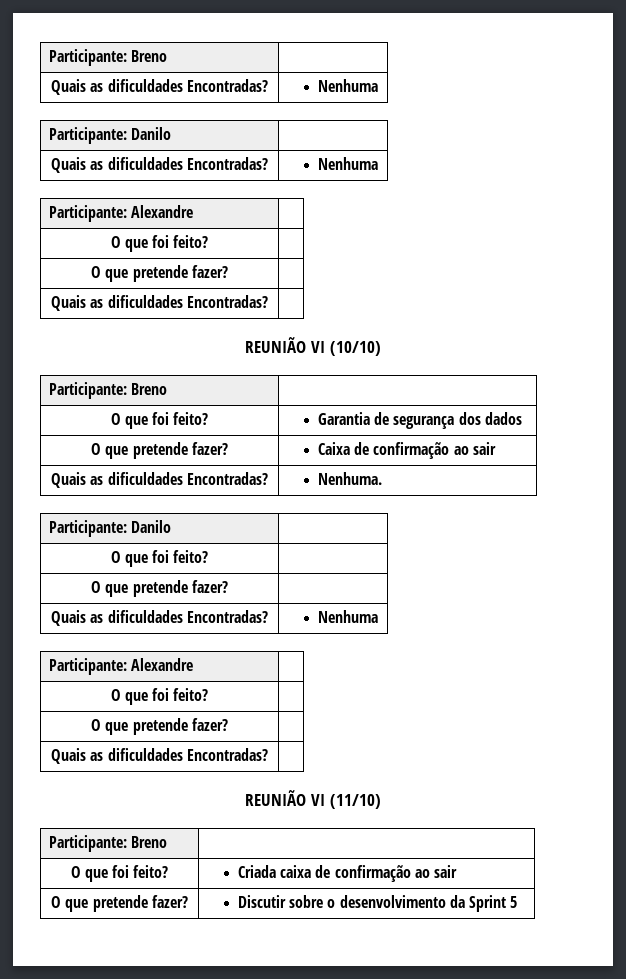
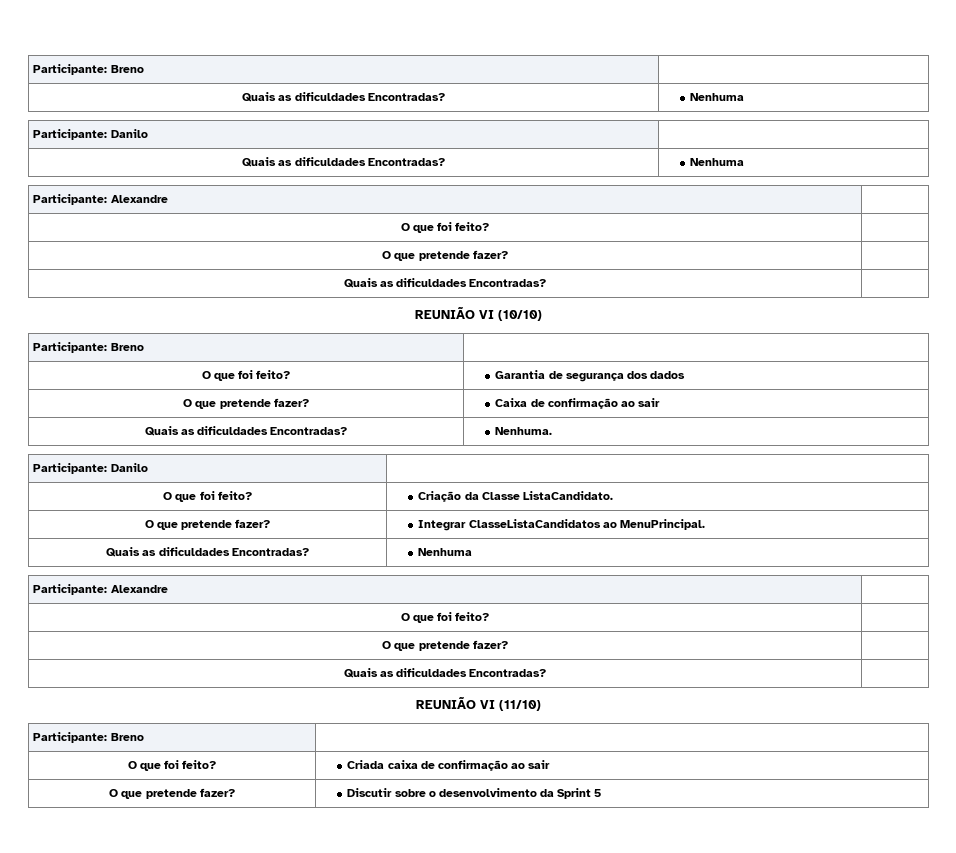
[91,580,228,597] // O que pretende fazer? | -> [418,491,613,502] [144,519,271,530] [418,519,705,531] Criação da Classe ListaCandidato. // O que pretende fazer? | Integrar ClasseListaCandidatos ao MenuPrincipal.

